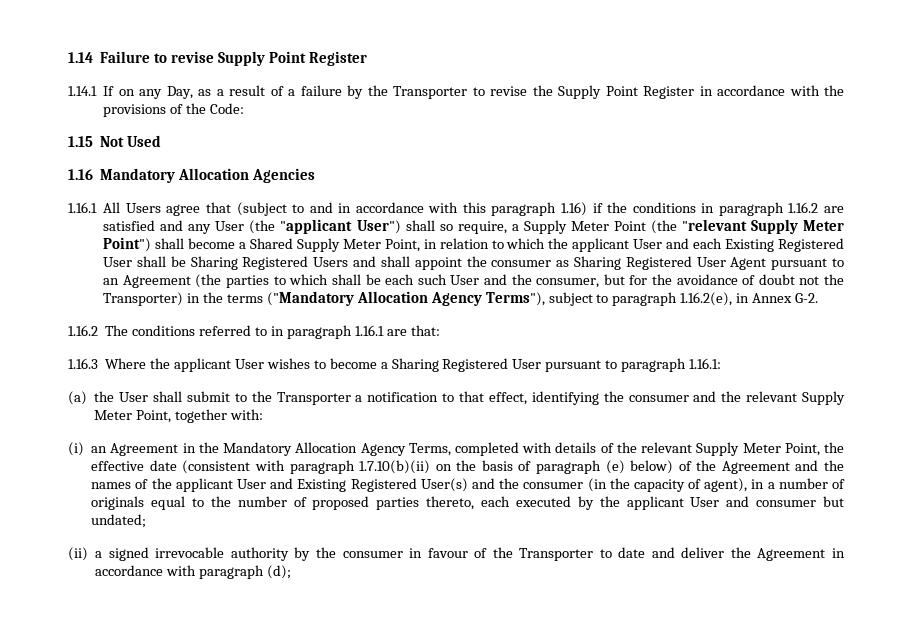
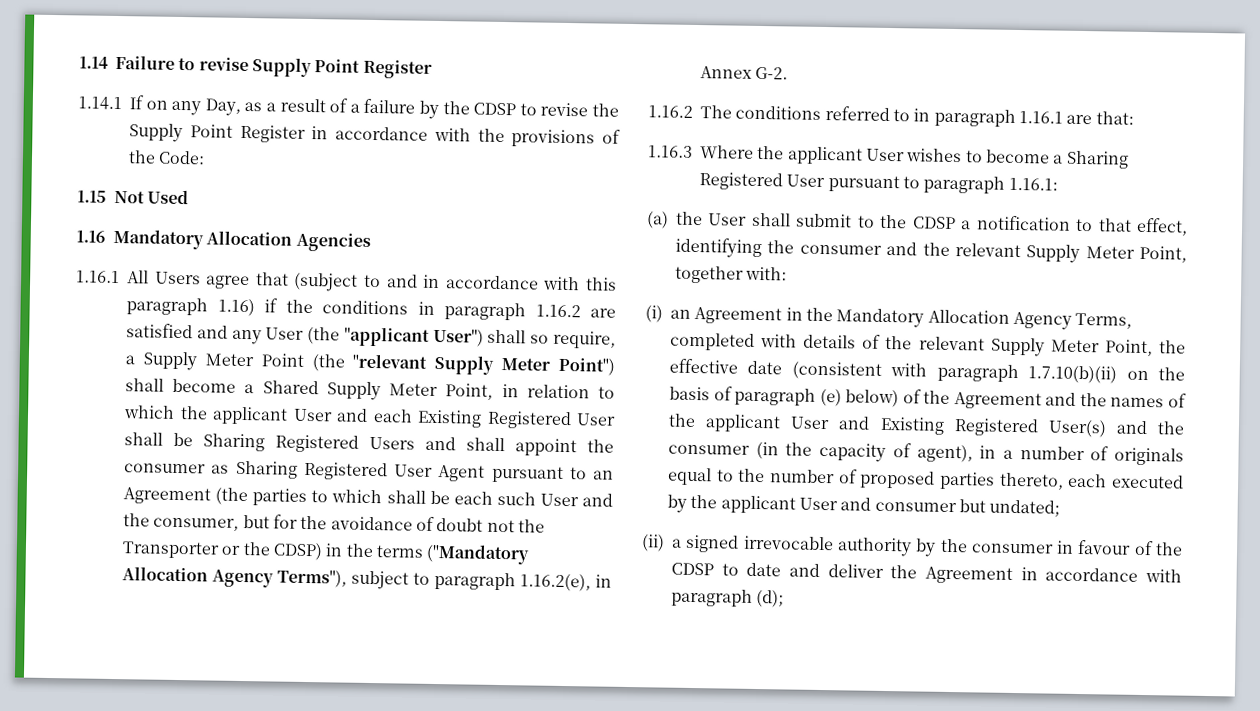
[393,86,468,99] Transporter -> [473,102,517,116] CDSP
[103,292,184,306] Transporter) -> [122,541,323,561] Transporter or the CDSP)
[276,392,351,405] Transporter -> [912,216,956,230] CDSP
[519,548,594,561] Transporter -> [671,562,714,576] CDSP

